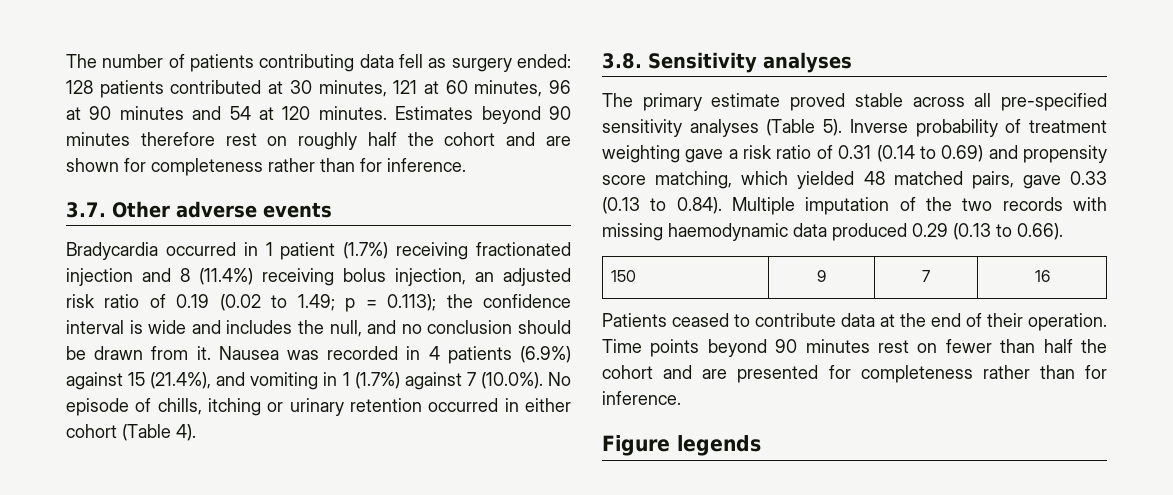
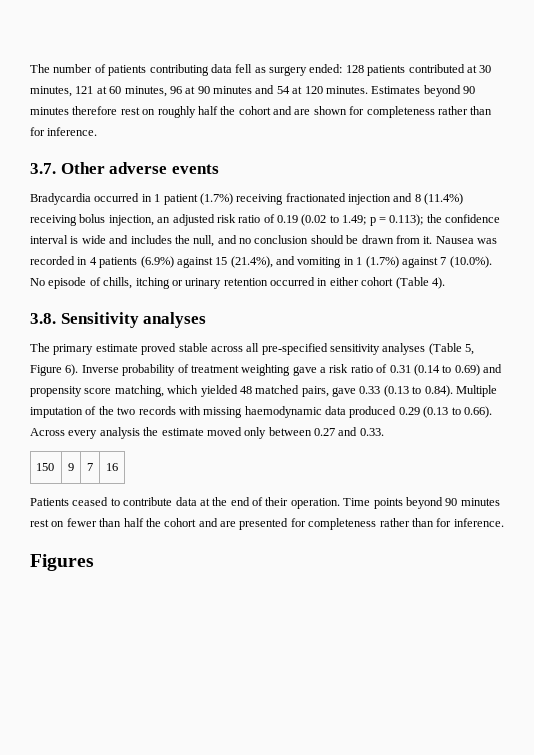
[823,119,843,136] 5). -> [465,344,475,355] [30,364,79,376] 5, Figure 6).
(1063, 231) none -> [30,427,384,439] Across every analysis the estimate moved only between 0.27 and 0.33.
[602,435,761,456] Figure legends -> [30,554,94,571] Figures

